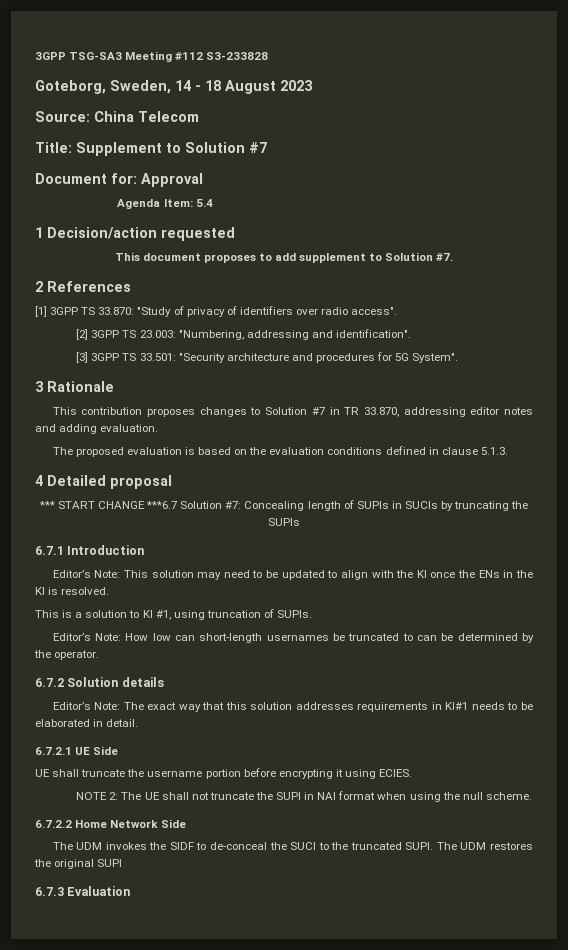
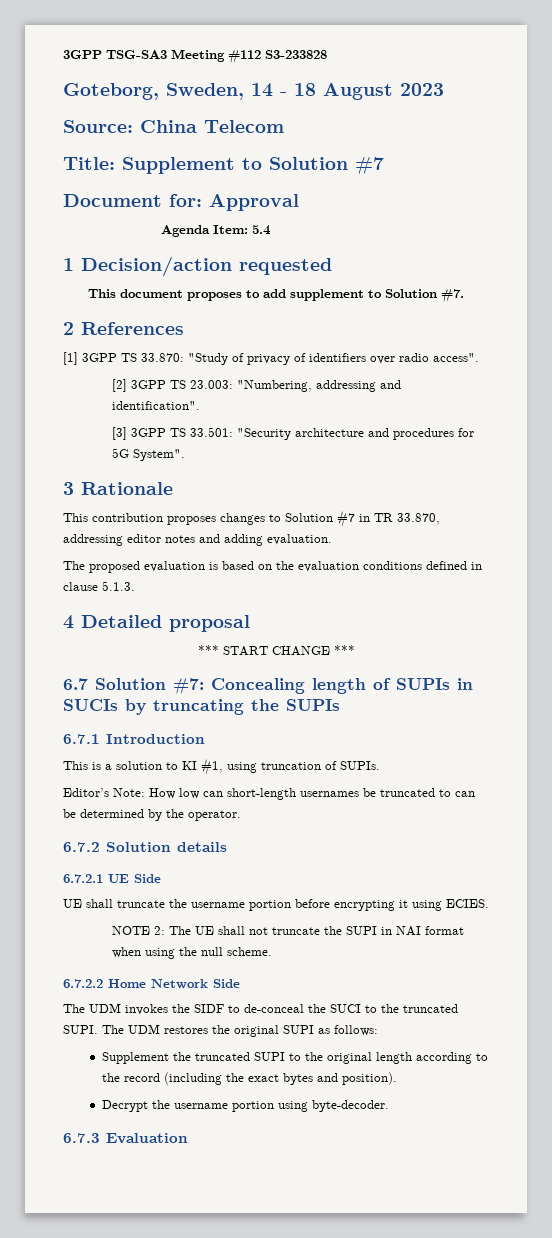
[146,501,178,509] ***6.7 -> [333,645,355,655] [63,678,88,690] *** // 6.7
[52,570,534,580] [35,587,110,595] // Editor’s Note: This solution may need to be updated to align with the KI once the ENs in the KI is resolved. -> (205, 739) none
[52,702,533,712] [35,719,139,727] // Editor’s Note: The exact way that this solution addresses requirements in KI#1 needs to be elaborated in detail. -> (227, 847) none
(123, 863) none -> [318,1025,378,1036] [101,1052,488,1064] [101,1072,397,1085] [101,1100,389,1112] as follows: // Supplement the truncated SUPI to the original length according to the record (including the exact bytes and position). // Decrypt the username portion using byte-decoder.

